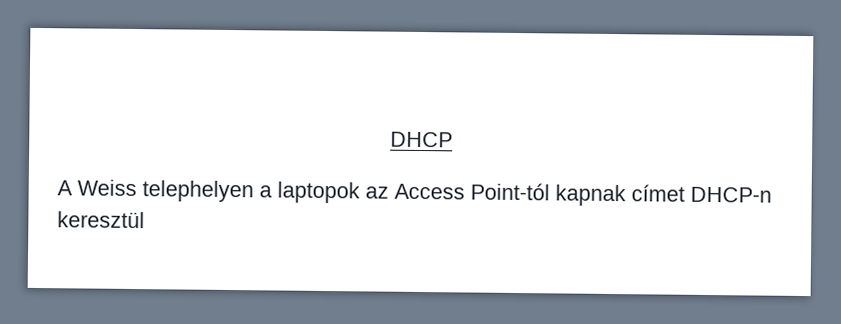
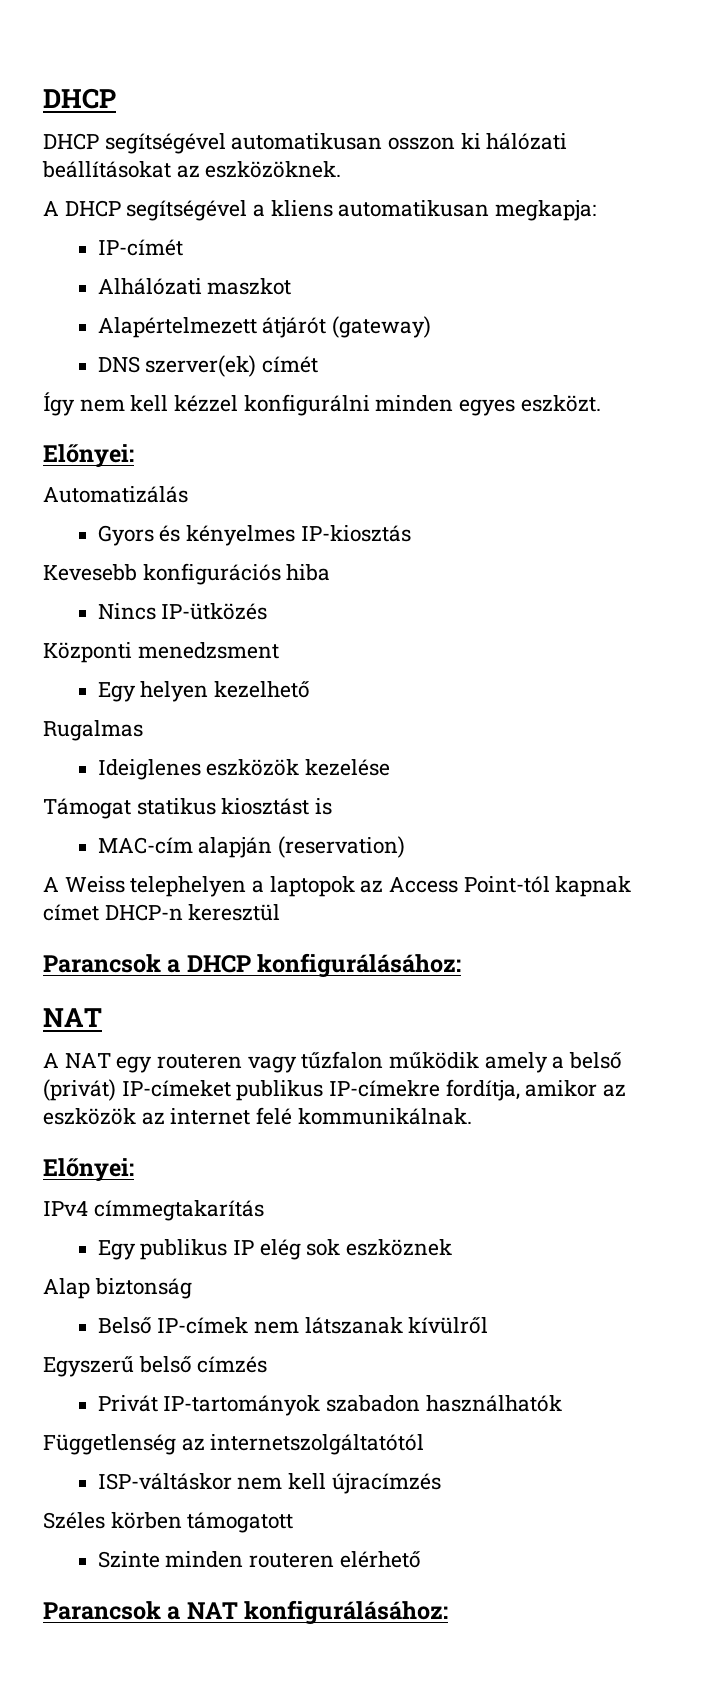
[389,131,453,148] DHCP -> [43,88,116,109] [43,133,568,154] [42,161,342,178] [43,200,597,221] [97,239,183,256] [97,278,292,295] [97,316,431,338] [97,355,318,377] [43,392,601,416] [43,444,134,468] [43,486,188,503] [97,525,411,546] [43,563,331,585] [97,603,268,620] [43,642,279,663] [97,681,310,702] [43,720,143,741] [97,759,390,780] [43,798,333,819] [97,836,405,858] DHCP // DHCP segítségével automatikusan osszon ki hálózati beállításokat az eszközöknek. // A DHCP segítségével a kliens automatikusan megkapja: // IP-címét // Alhálózati maszkot // Alapértelmezett átjárót (gateway) // DNS szerver(ek) címét // Így nem kell kézzel konfigurálni minden egyes eszközt. // Előnyei: // Automatizálás // Gyors és kényelmes IP-kiosztás // Kevesebb konfigurációs hiba // Nincs IP-ütközés // Központi menedzsment // Egy helyen kezelhető // Rugalmas // Ideiglenes eszközök kezelése // Támogat statikus kiosztást is // MAC-cím alapján (reservation)
(145, 220) none -> [43,953,462,978] [43,1008,102,1027] [43,1051,623,1073] [43,1079,627,1101] [43,1107,472,1125] [43,1158,134,1182] [43,1200,264,1221] [97,1239,452,1260] [43,1278,192,1299] [97,1317,489,1334] [43,1356,268,1377] [97,1395,562,1416] [43,1434,425,1455] [97,1473,441,1494] [43,1512,294,1533] [97,1551,421,1568] [43,1600,449,1625] // Parancsok a DHCP konfigurálásához: // NAT // A NAT egy routeren vagy tűzfalon működik amely a belső (privát) IP-címeket publikus IP-címekre fordítja, amikor az eszközök az internet felé kommunikálnak. // Előnyei: // IPv4 címmegtakarítás // Egy publikus IP elég sok eszköznek // Alap biztonság // Belső IP-címek nem látszanak kívülről // Egyszerű belső címzés // Privát IP-tartományok szabadon használhatók // Függetlenség az internetszolgáltatótól // ISP-váltáskor nem kell újracímzés // Széles körben támogatott // Szinte minden routeren elérhető // Parancsok a NAT konfigurálásához:

